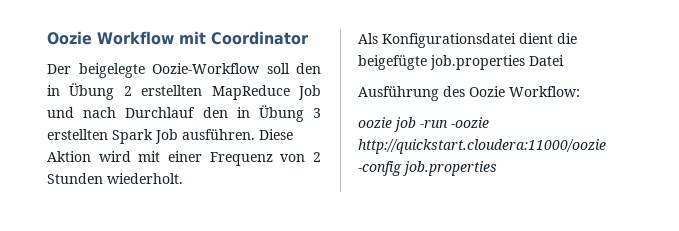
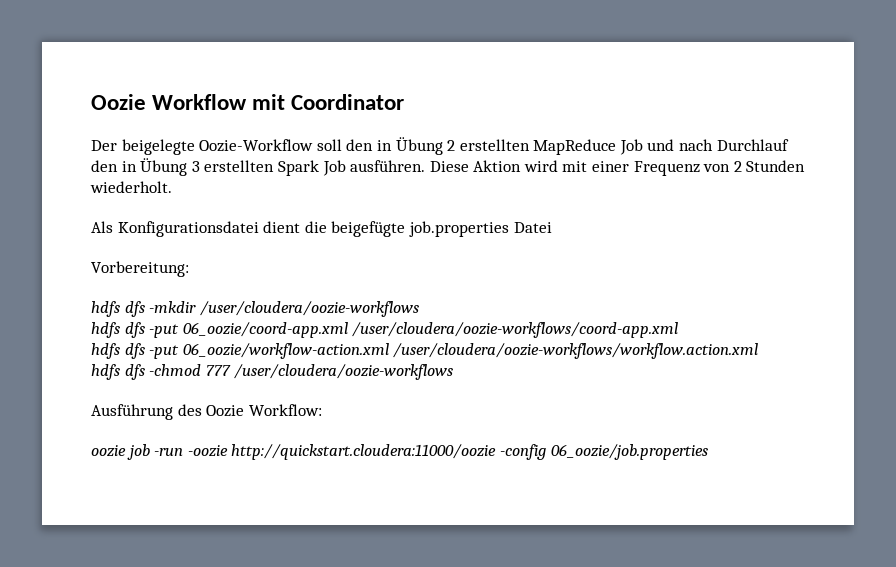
(564, 60) none -> [91,261,189,277] [91,301,419,317] [91,322,679,338] [91,343,759,359] [91,364,454,380] // Vorbereitung: // hdfs dfs -mkdir /user/cloudera/oozie-workflows // hdfs dfs -put 06_oozie/coord-app.xml /user/cloudera/oozie-workflows/coord-app.xml // hdfs dfs -put 06_oozie/workflow-action.xml /user/cloudera/oozie-workflows/workflow.action.xml // hdfs dfs -chmod 777 /user/cloudera/oozie-workflows
[403,161,497,176] job.properties -> [550,444,708,460] 06_oozie/job.properties

